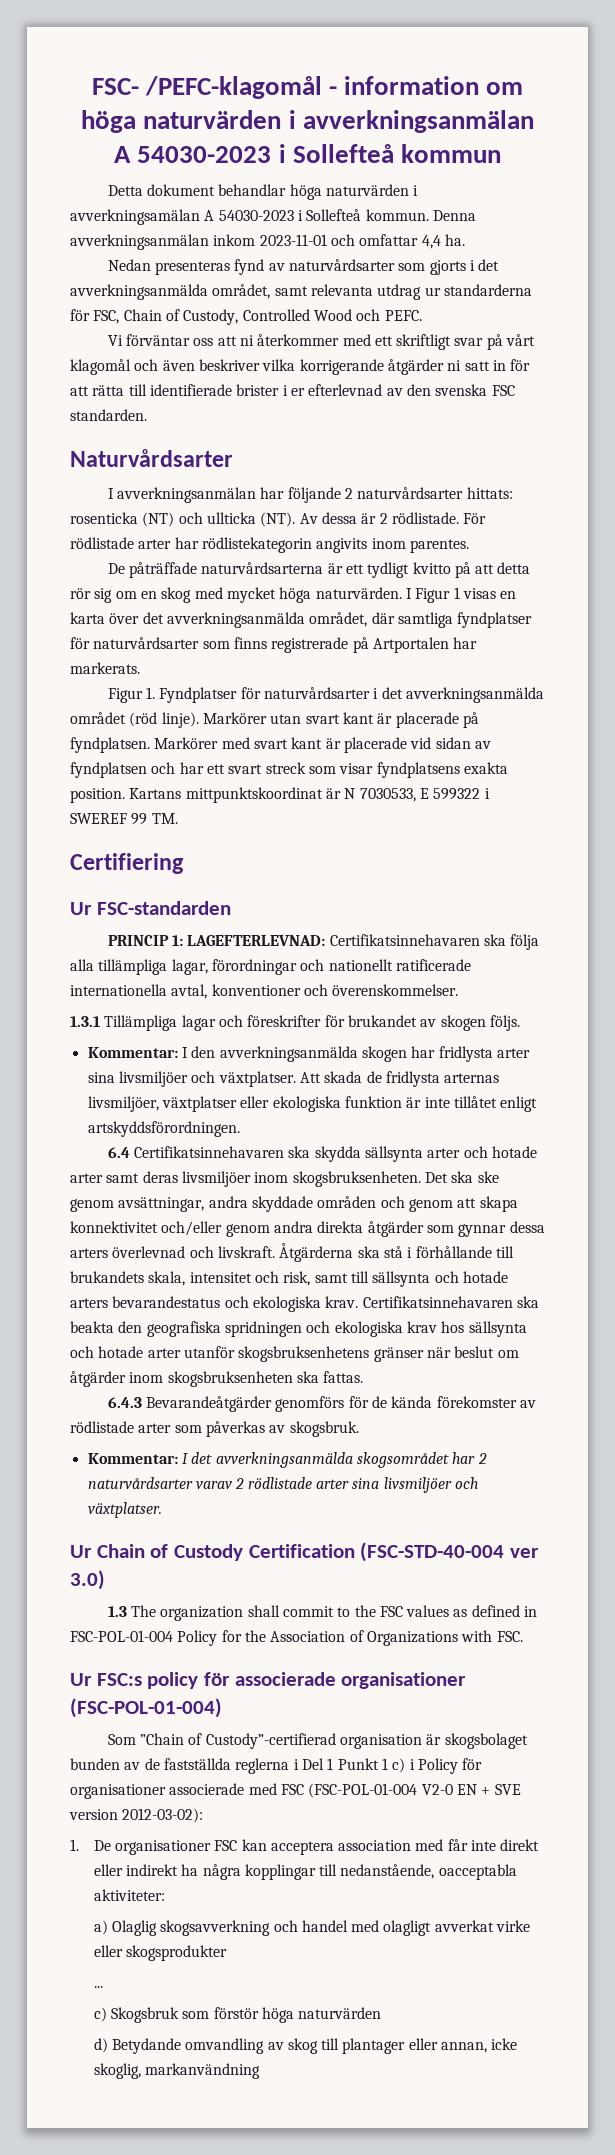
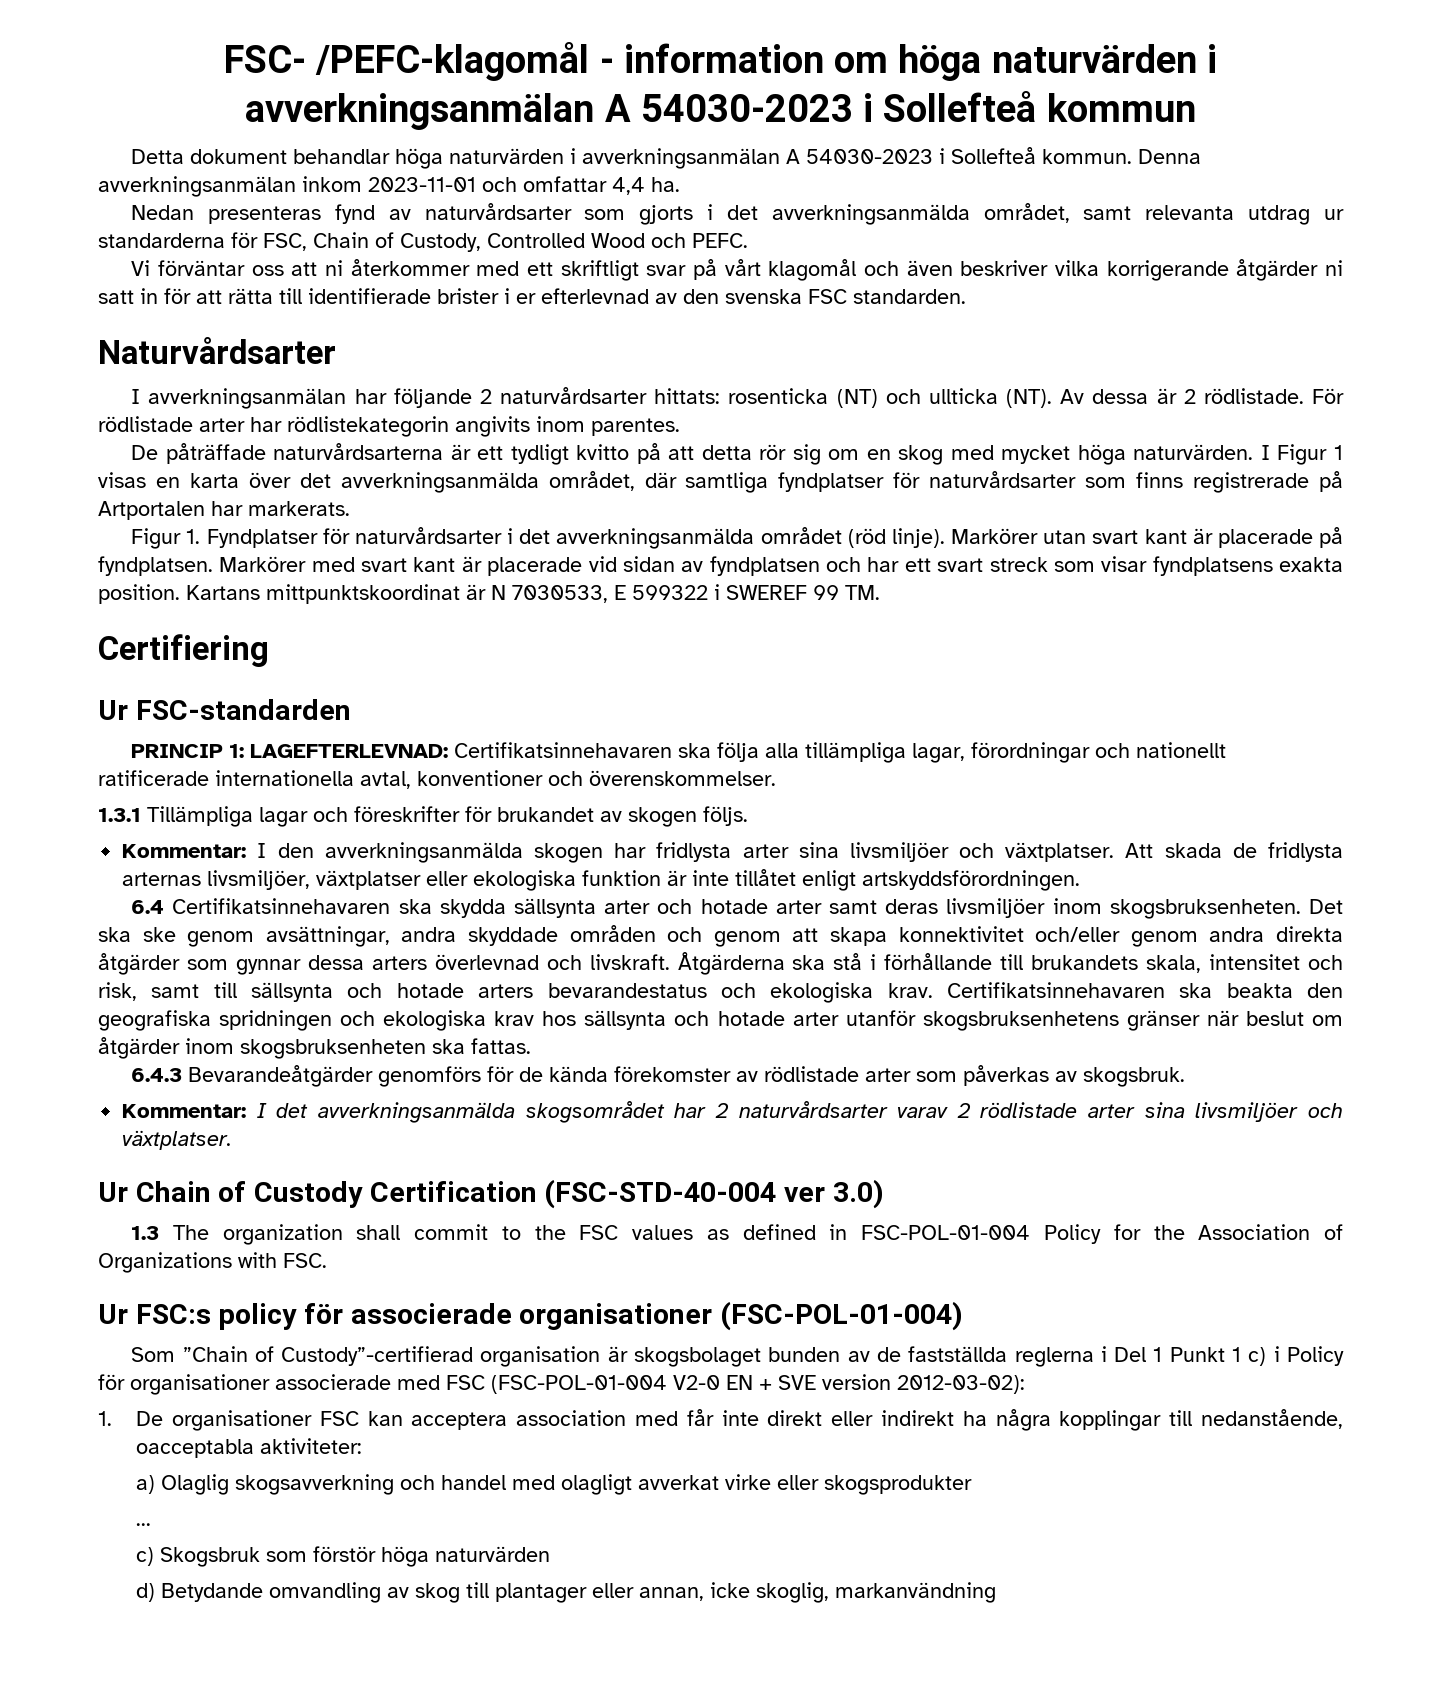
[70,209,200,225] avverkningsamälan -> [582,148,781,169] avverkningsanmälan

